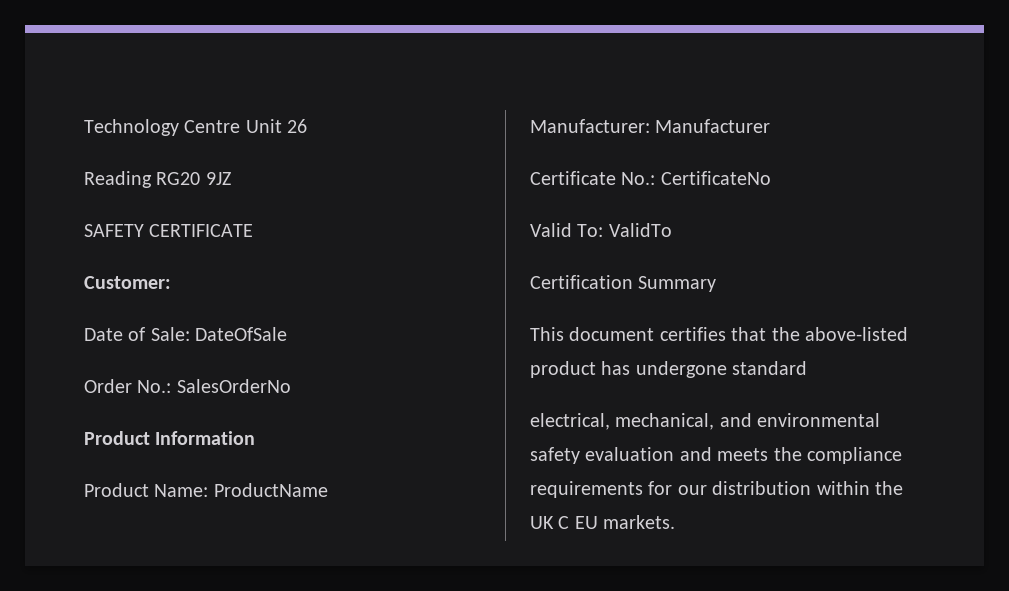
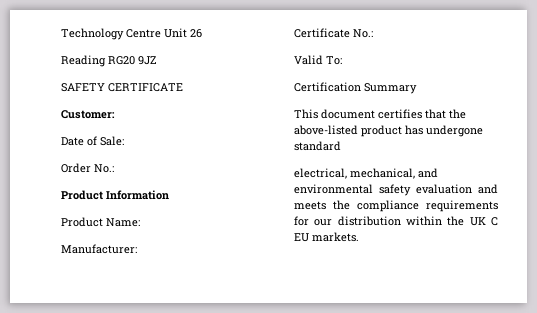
[195,327,288,341] DateOfSale -> (124, 141) none
[176,379,291,393] SalesOrderNo -> (114, 168) none
[213,483,328,497] ProductName -> (140, 222) none
[655,119,771,133] Manufacturer -> (137, 249) none
[660,171,771,185] CertificateNo -> (373, 33) none
[608,223,672,237] ValidTo -> (342, 60) none

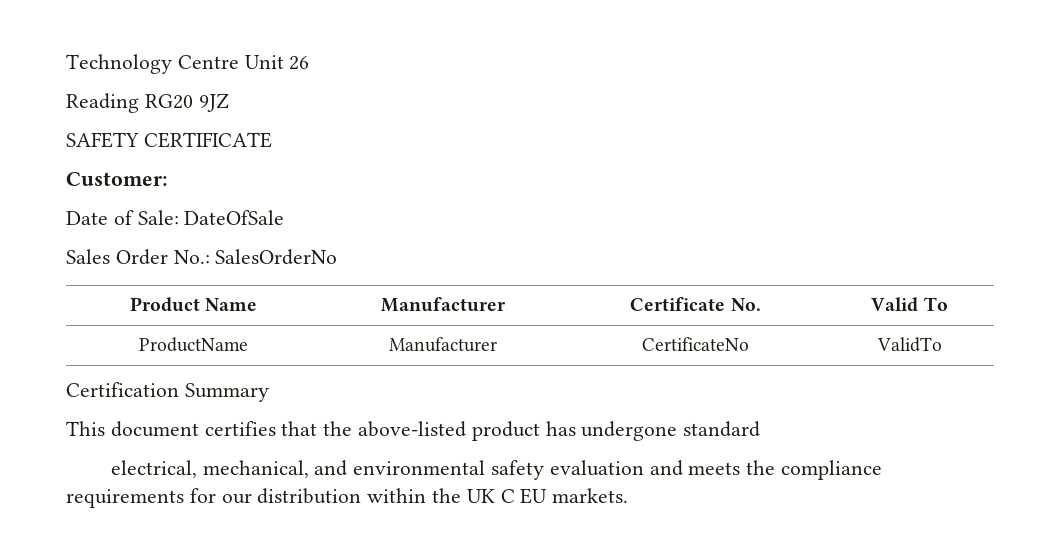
(124, 141) // -> [184,210,285,225] [66,249,110,264] DateOfSale // Sales
[61,190,169,200] [61,217,140,227] [61,244,137,254] [294,28,373,38] [294,55,342,65] // Product Information // Product Name: // Manufacturer: // Certificate No.: // Valid To: -> [215,249,338,265] [129,297,258,312] [381,297,506,312] [630,297,761,311] [871,297,948,312] [139,337,248,352] [389,337,497,352] [642,337,749,351] [876,337,942,352] SalesOrderNo // Product Name | Manufacturer | Certificate No. | Valid To // ProductName | Manufacturer | CertificateNo | ValidTo

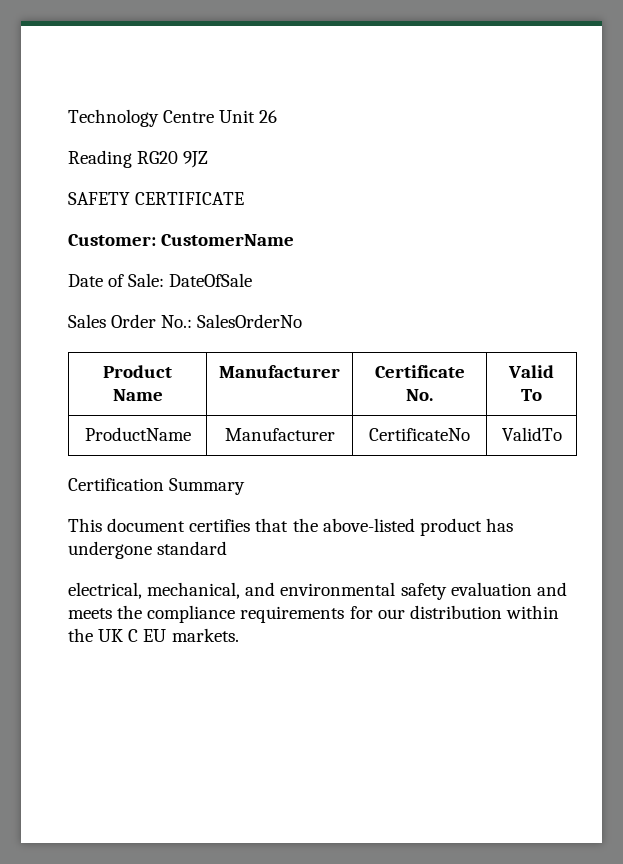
(168, 179) none -> [161,234,295,246] CustomerName

